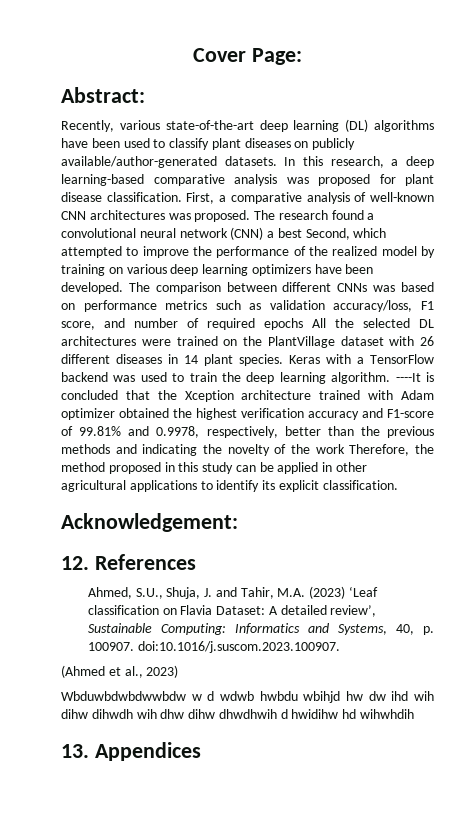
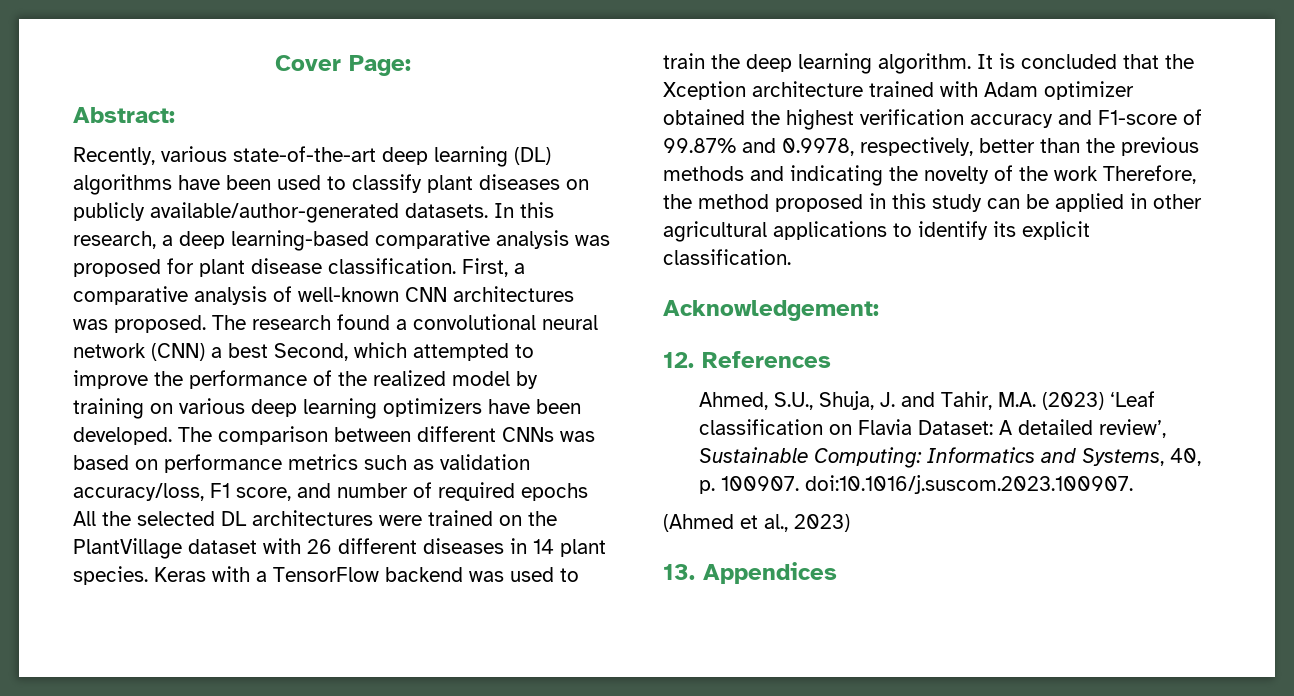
[395,373,421,382] ----It -> [977,54,993,69] It
[79,426,122,436] 99.81% -> [663,138,736,153] 99.87%
[61,691,434,703] [61,709,415,719] // Wbduwbdwbdwwbdw w d wdwb hwbdu wbihjd hw dw ihd wih dihw dihwdh wih dhw dihw dhwdhwih d hwidihw hd wihwhdih -> (850, 523) none

